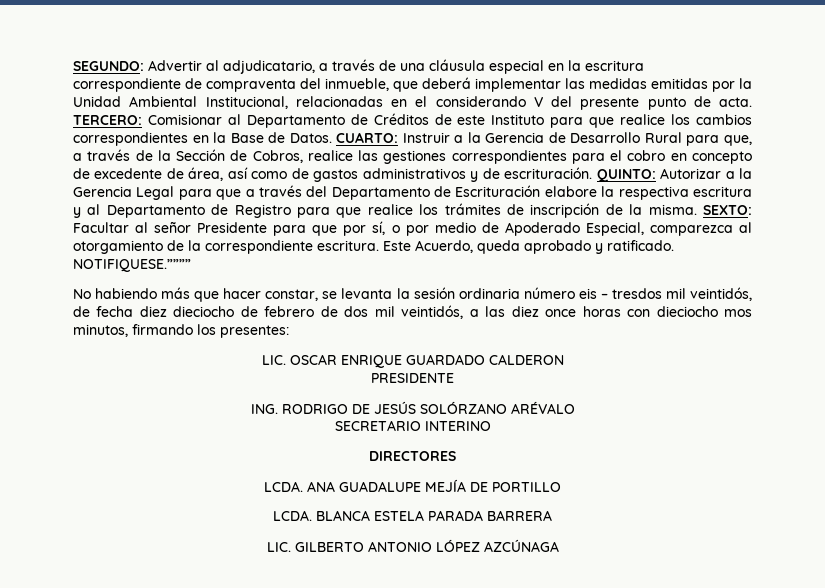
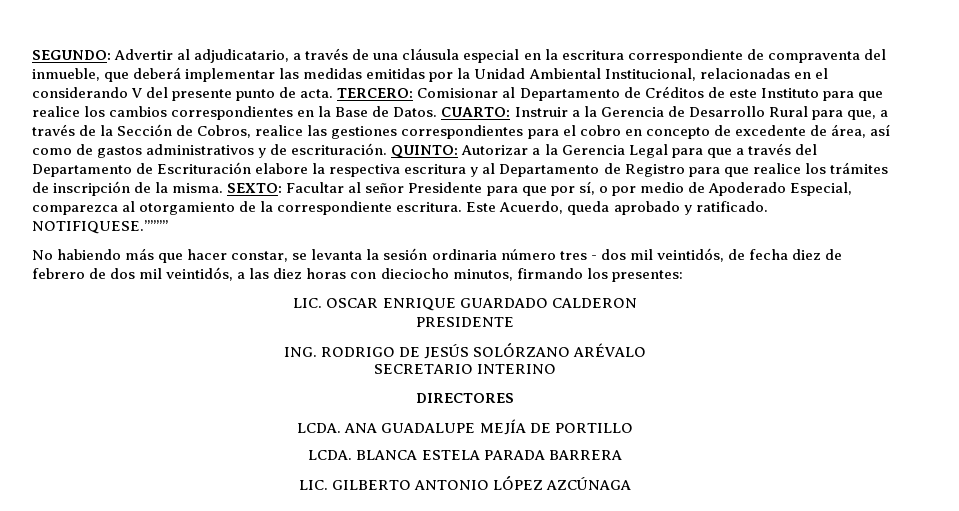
[578,288,662,299] eis – tresdos -> [559,249,626,260] tres - dos
[173,306,235,317] dieciocho -> (821, 254) none
[545,309,577,317] once -> (303, 273) none
[724,309,753,317] mos -> (449, 273) none

